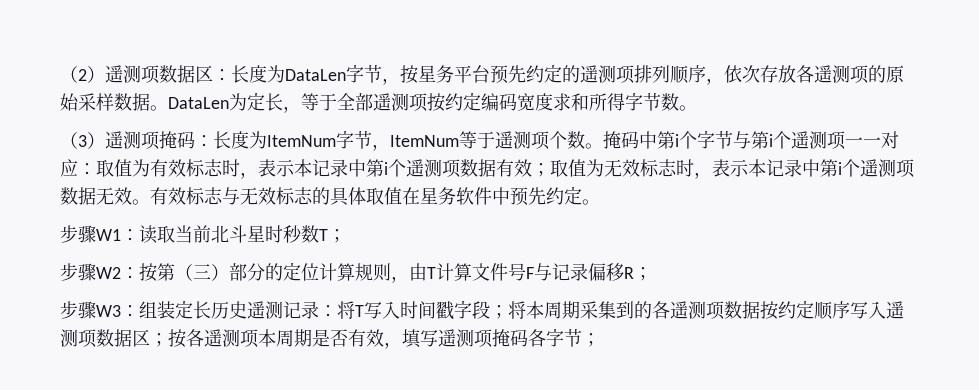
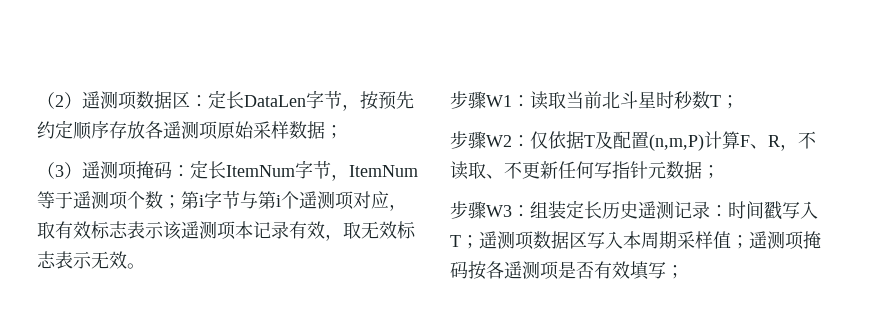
[231,65,285,83] 长度为 -> [208,90,244,109] 定长
[418,64,760,85] 星务平台预先约定的遥测项排列顺序，依次 -> [378,91,414,110] [37,120,109,140] 预先约定顺序
[868,65,886,83] 的 -> (218, 130) none
[150,92,697,113] 。DataLen为定长，等于全部遥测项按约定编码宽度求和所得字节数。 -> [325,125,343,139] ；
[213,131,267,149] 长度为 -> [190,160,226,179] 定长
[585,131,697,149] 。掩码中第i个 -> [163,191,204,209] ；第i
[845,131,899,149] [60,159,915,179] [60,186,582,206] 一一对应：取值为有效标志时，表示本记录中第i个遥测项数据有效；取值为无效标志时，表示本记录中第i个遥测项数据无效。有效标志与无效标志的具体取值在星务软件中预先约定 -> [353,191,407,211] [37,221,416,241] [37,251,127,269] 对应，取有效标志表示该遥测项本记录有效，取无效标志表示无效
[139,262,634,283] 按第（三）部分的定位计算规则，由T计算文件号F与记录偏移R -> [530,131,816,151] [450,161,702,180] 仅依据T及配置(n,m,P)计算F、R，不读取、不更新任何写指针元数据
[337,300,904,320] [60,329,168,348] 将T写入时间戳字段；将本周期采集到的各遥测项数据按约定顺序写入遥测项数据区； -> [728,201,818,220] [450,231,821,250] [450,261,468,279] 时间戳写入T；遥测项数据区写入本周期采样值；遥测项掩码
[258,329,312,347] 本周期 -> (559, 270) none
[384,328,582,349] ，填写遥测项掩码各字节 -> [630,261,666,280] 填写

